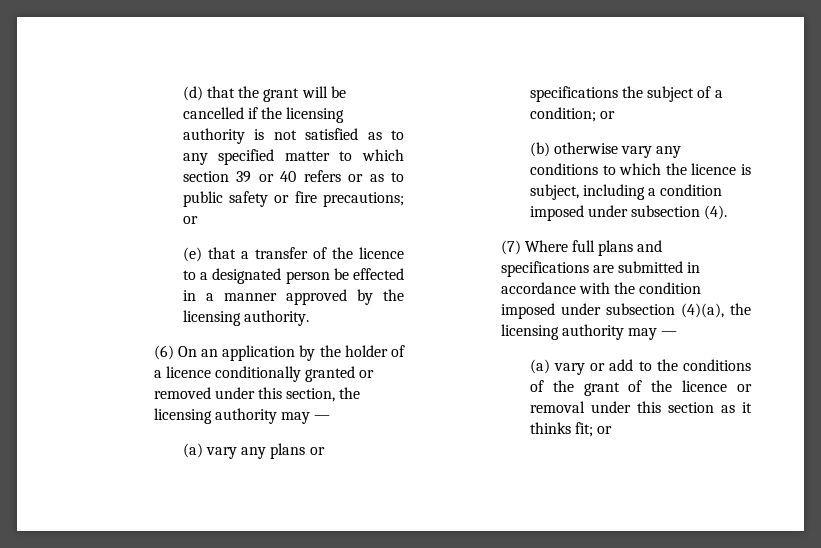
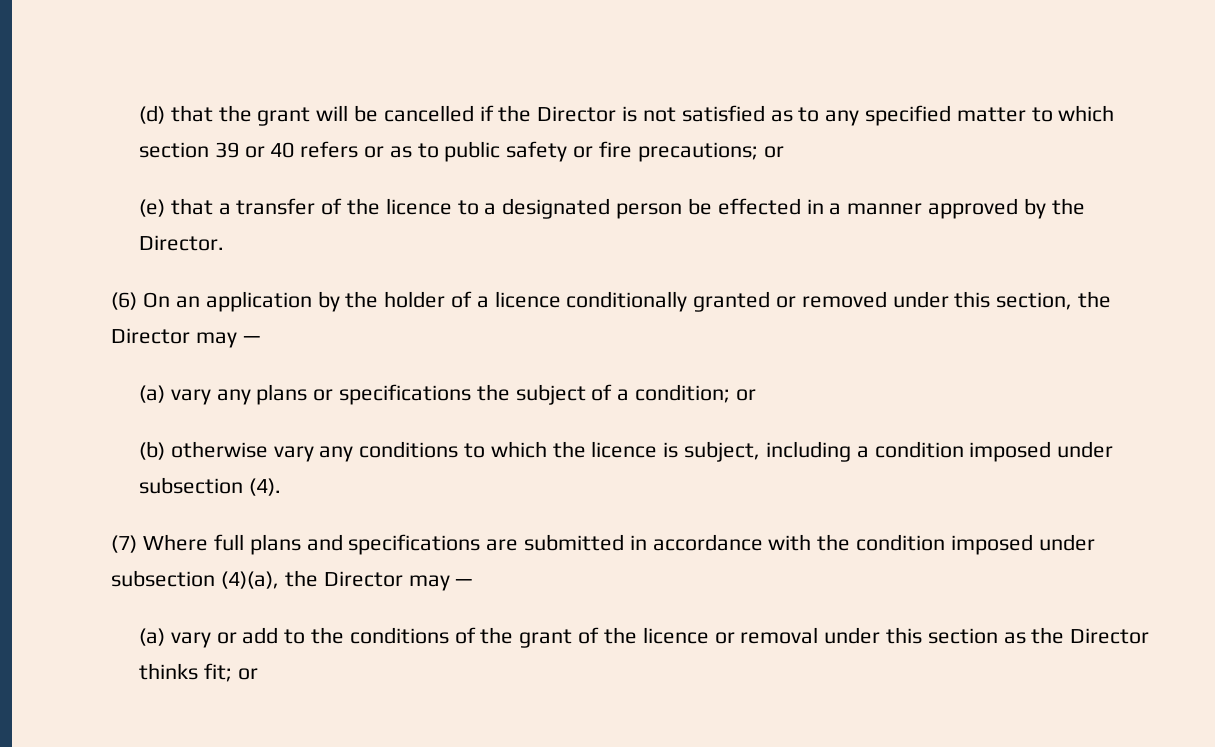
[286,107,345,123] [182,128,245,144] licensing authority -> [537,106,617,122] Director
[182,310,310,326] licensing authority. -> [139,235,225,251] Director.
[153,408,277,424] licensing authority -> [111,328,191,344] Director
[500,324,624,340] licensing authority -> [323,571,403,587] Director
[742,402,752,413] it -> [1031,627,1150,644] the Director

